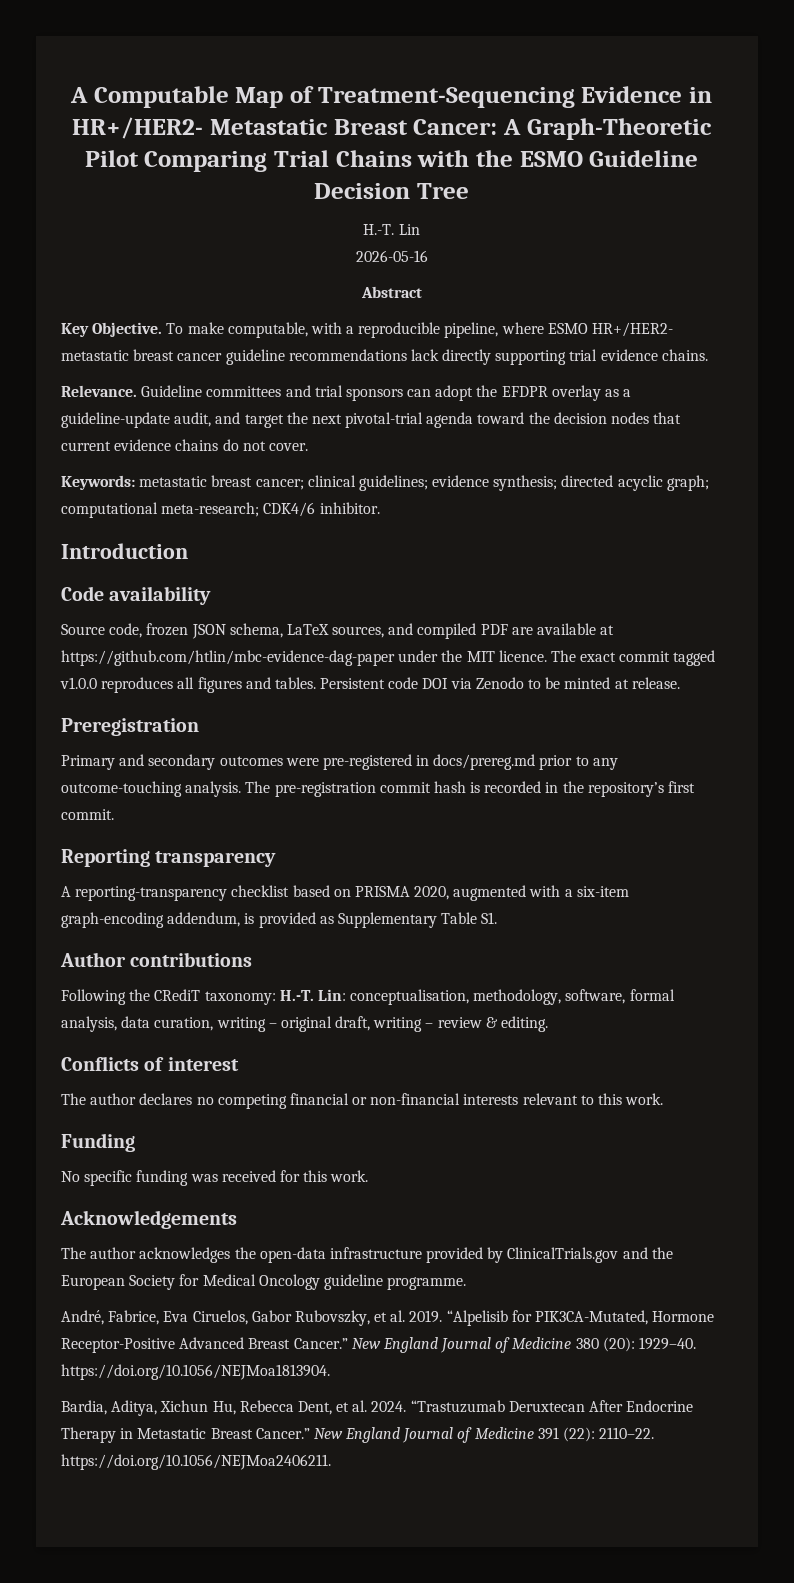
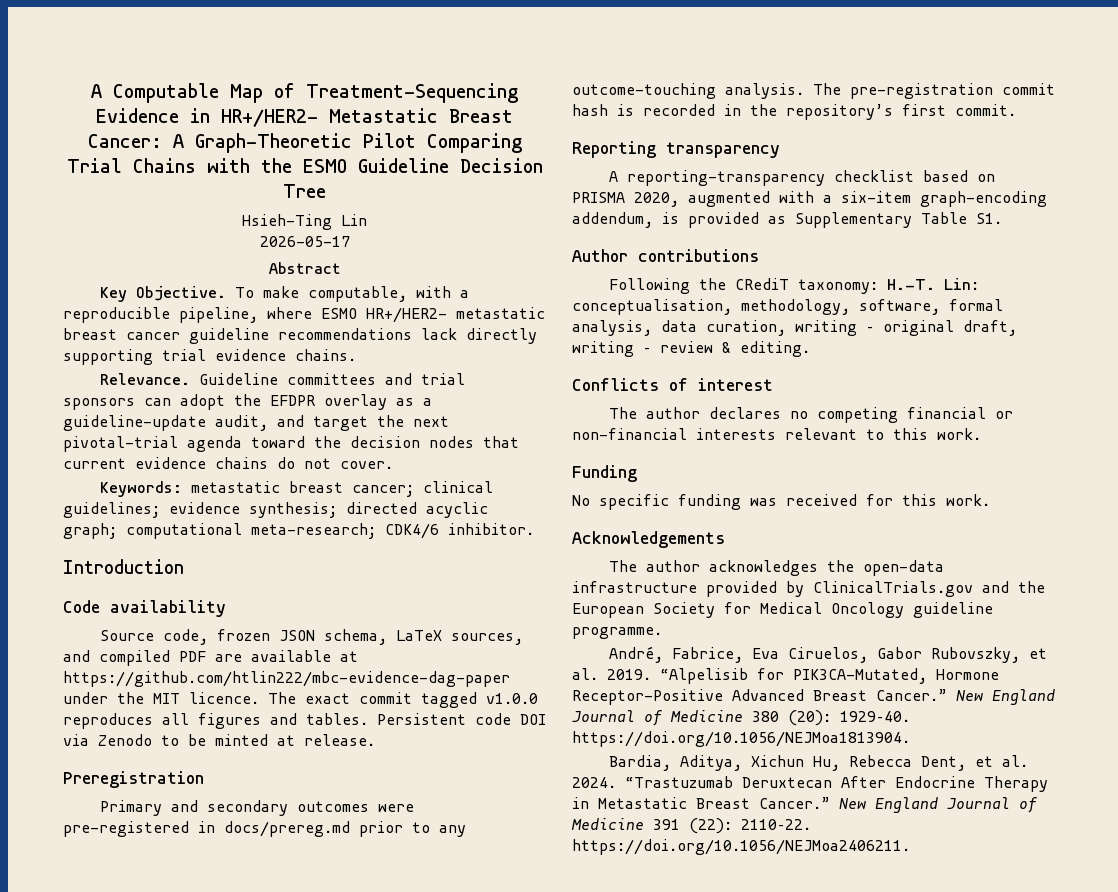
[363,224,395,235] H.-T. -> [242,214,332,230] Hsieh-Ting
[355,250,428,262] 2026-05-16 -> [259,236,350,247] 2026-05-17
[61,650,395,666] https://github.com/htlin/mbc-evidence-dag-paper -> [63,671,510,687] https://github.com/htlin222/mbc-evidence-dag-paper

